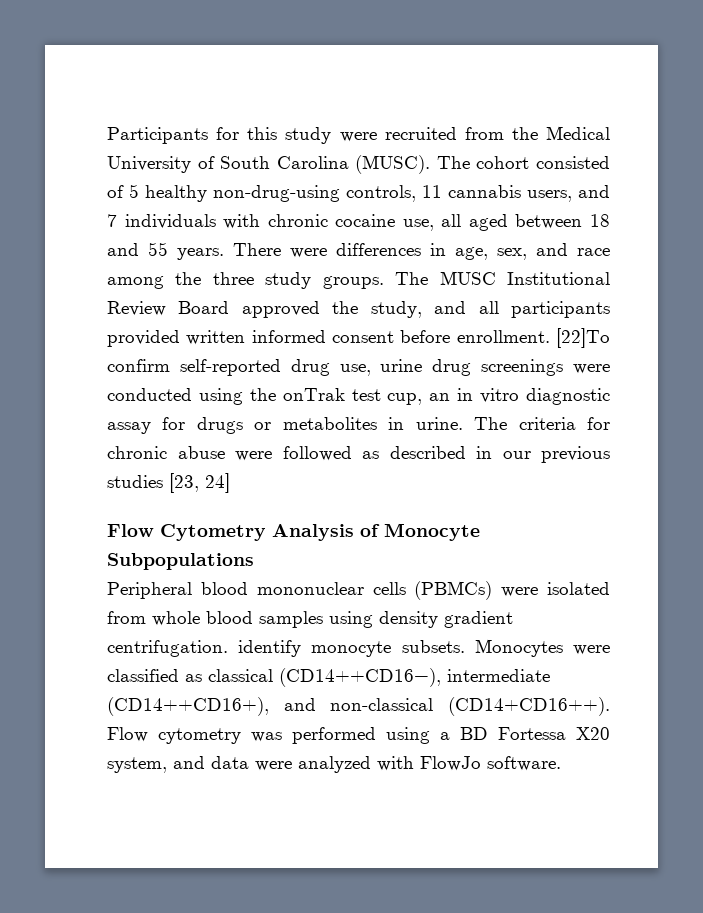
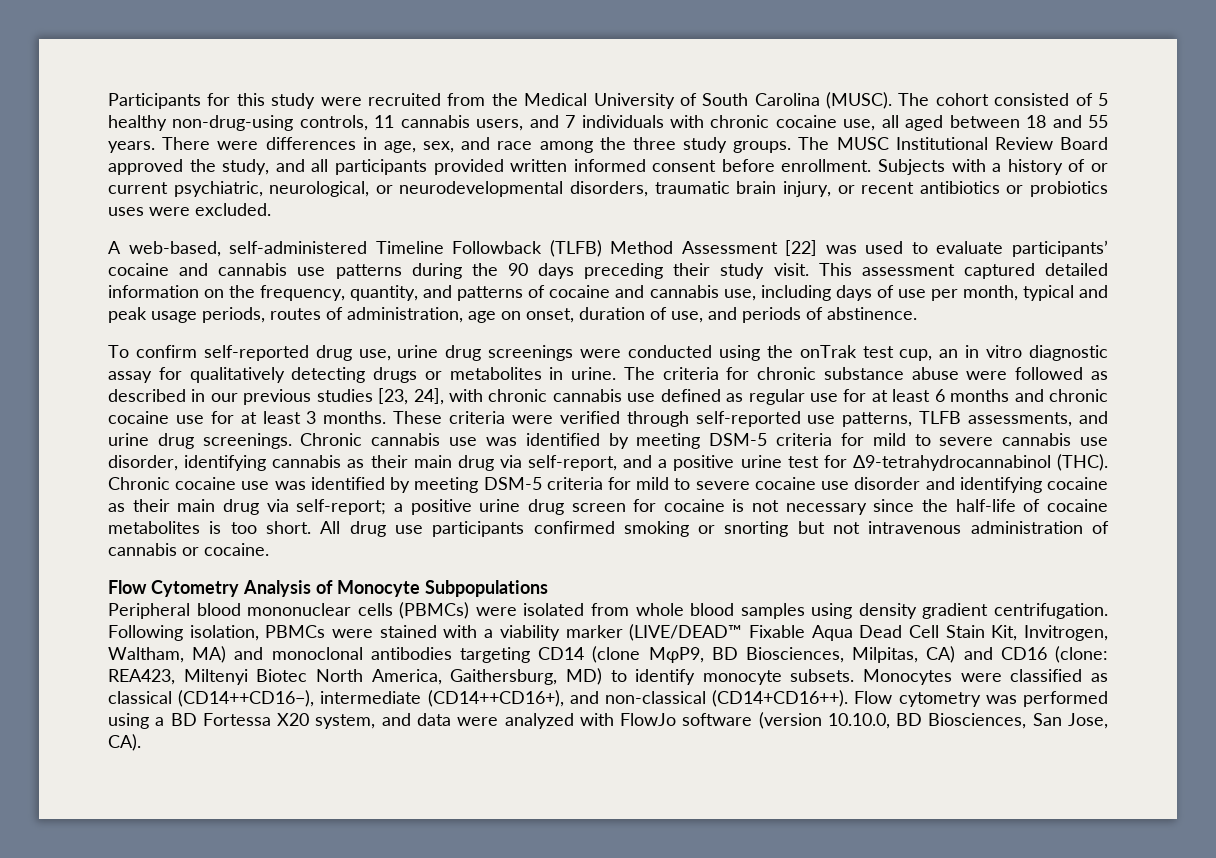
[556,328,610,348] [22]To -> [878,159,1109,175] [108,181,1109,197] [108,203,271,216] [108,240,1108,257] [108,263,1108,279] [108,285,1109,301] [108,307,917,323] [108,345,129,358] Subjects with a history of or current psychiatric, neurological, or neurodevelopmental disorders, traumatic brain injury, or recent antibiotics or probiotics uses were excluded. // A web-based, self-administered Timeline Followback (TLFB) Method Assessment [22] was used to evaluate participants’ cocaine and cannabis use patterns during the 90 days preceding their study visit. This assessment captured detailed information on the frequency, quantity, and patterns of cocaine and cannabis use, including days of use per month, typical and peak usage periods, routes of administration, age on onset, duration of use, and periods of abstinence. // To
(186, 423) none -> [189,367,366,383] qualitatively detecting
(167, 452) none -> [823,367,904,380] substance
[205,473,230,493] 24] -> [413,388,1109,405] [108,411,1108,427] [108,433,1109,449] [108,454,1108,471] [108,477,1108,493] [108,499,1108,515] [108,521,1109,537] [108,543,269,556] 24], with chronic cannabis use defined as regular use for at least 6 months and chronic cocaine use for at least 3 months. These criteria were verified through self-reported use patterns, TLFB assessments, and urine drug screenings. Chronic cannabis use was identified by meeting DSM-5 criteria for mild to severe cannabis use disorder, identifying cannabis as their main drug via self-report, and a positive urine test for Δ9-tetrahydrocannabinol (THC). Chronic cocaine use was identified by meeting DSM-5 criteria for mild to severe cocaine use disorder and identifying cocaine as their main drug via self-report; a positive urine drug screen for cocaine is not necessary since the half-life of cocaine metabolites is too short. All drug use participants confirmed smoking or snorting but not intravenous administration of cannabis or cocaine.
(228, 648) none -> [108,624,1108,641] [108,646,1109,663] [108,668,627,685] Following isolation, PBMCs were stained with a viability marker (LIVE/DEAD™ Fixable Aqua Dead Cell Stain Kit, Invitrogen, Waltham, MA) and monoclonal antibodies targeting CD14 (clone MφP9, BD Biosciences, Milpitas, CA) and CD16 (clone: REA423, Miltenyi Biotec North America, Gaithersburg, MD) to
[487,756,561,771] software. -> [682,712,1109,729] [108,734,141,751] software (version 10.10.0, BD Biosciences, San Jose, CA).

